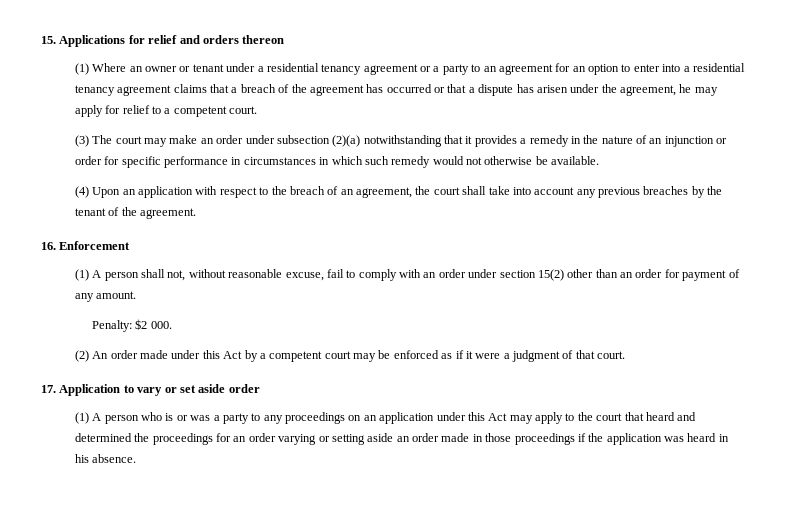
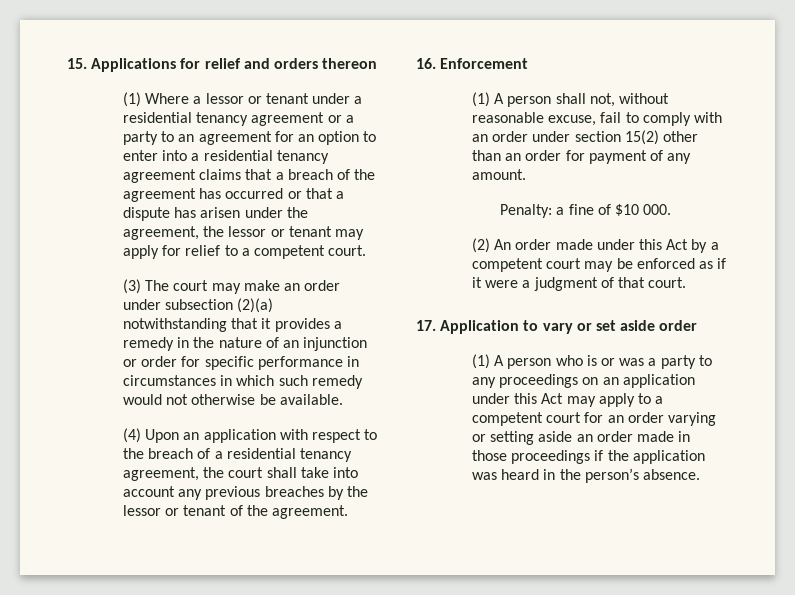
[129,66,178,72] an owner -> [193,93,244,104] a lessor
[679,84,692,93] he -> [203,226,332,237] the lessor or tenant
[340,189,354,195] an -> [214,448,353,462] a residential tenancy
(723, 190) none -> [123,505,180,516] lessor or
[135,319,148,330] $2 -> [556,204,639,216] a fine of $10
[577,412,697,421] [74,433,213,445] the court that heard and determined the proceedings -> [655,396,664,404] [472,412,582,426] a competent court
[74,454,89,463] his -> [559,468,639,483] the person’s

